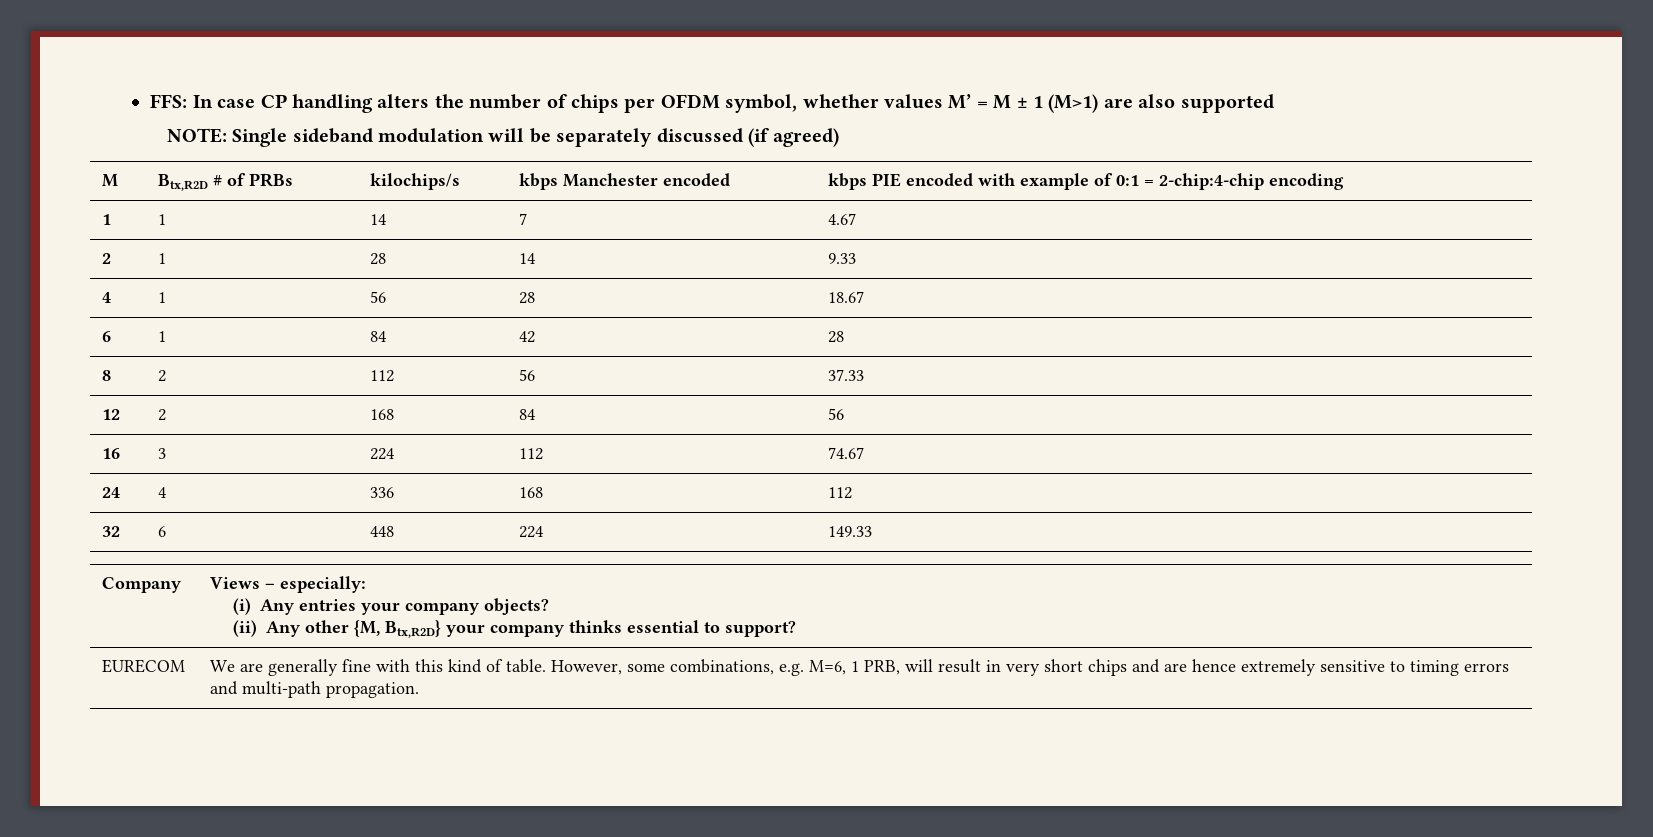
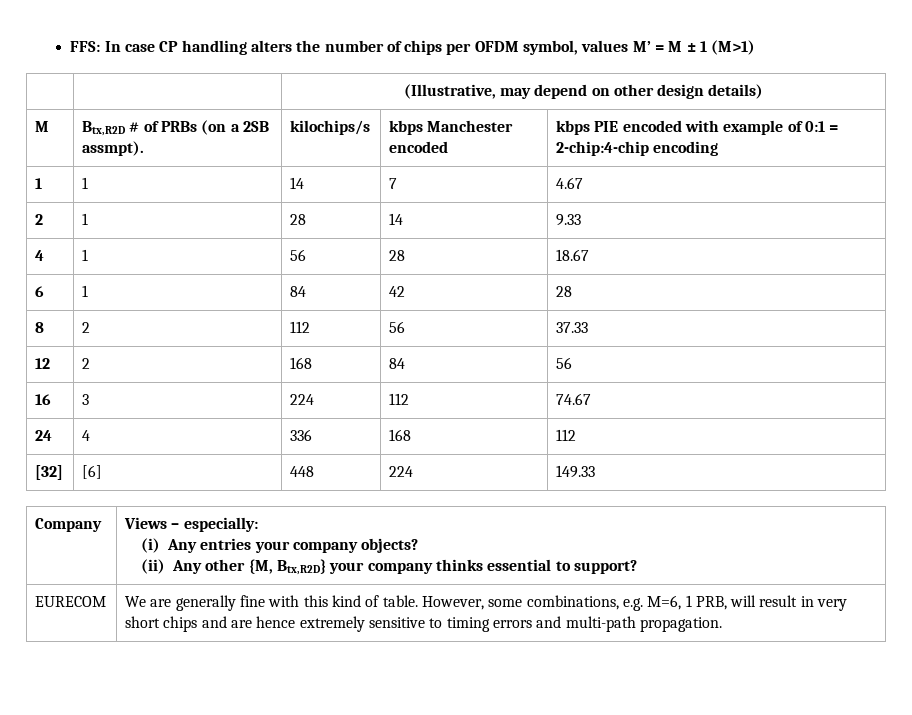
[802,94,879,108] whether -> (579, 47) none
[1103,94,1274,113] [166,128,840,147] are also supported // NOTE: Single sideband modulation will be separately discussed (if agreed) -> [403,84,764,99] // | | (Illustrative, may depend on other design details)
(294, 180) none -> [201,120,269,135] [82,141,145,156] (on a 2SB assmpt).
[102,526,121,537] [158,526,167,537] 32 | 6 -> [35,465,64,480] [82,465,103,479] [32] | [6]

